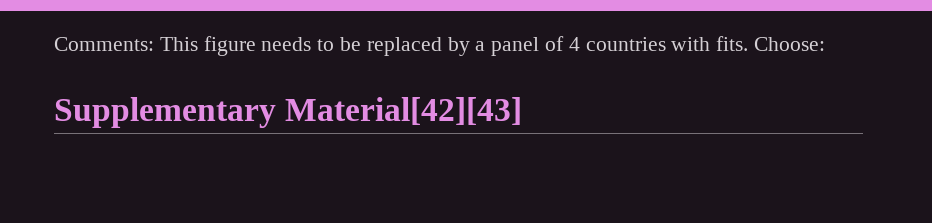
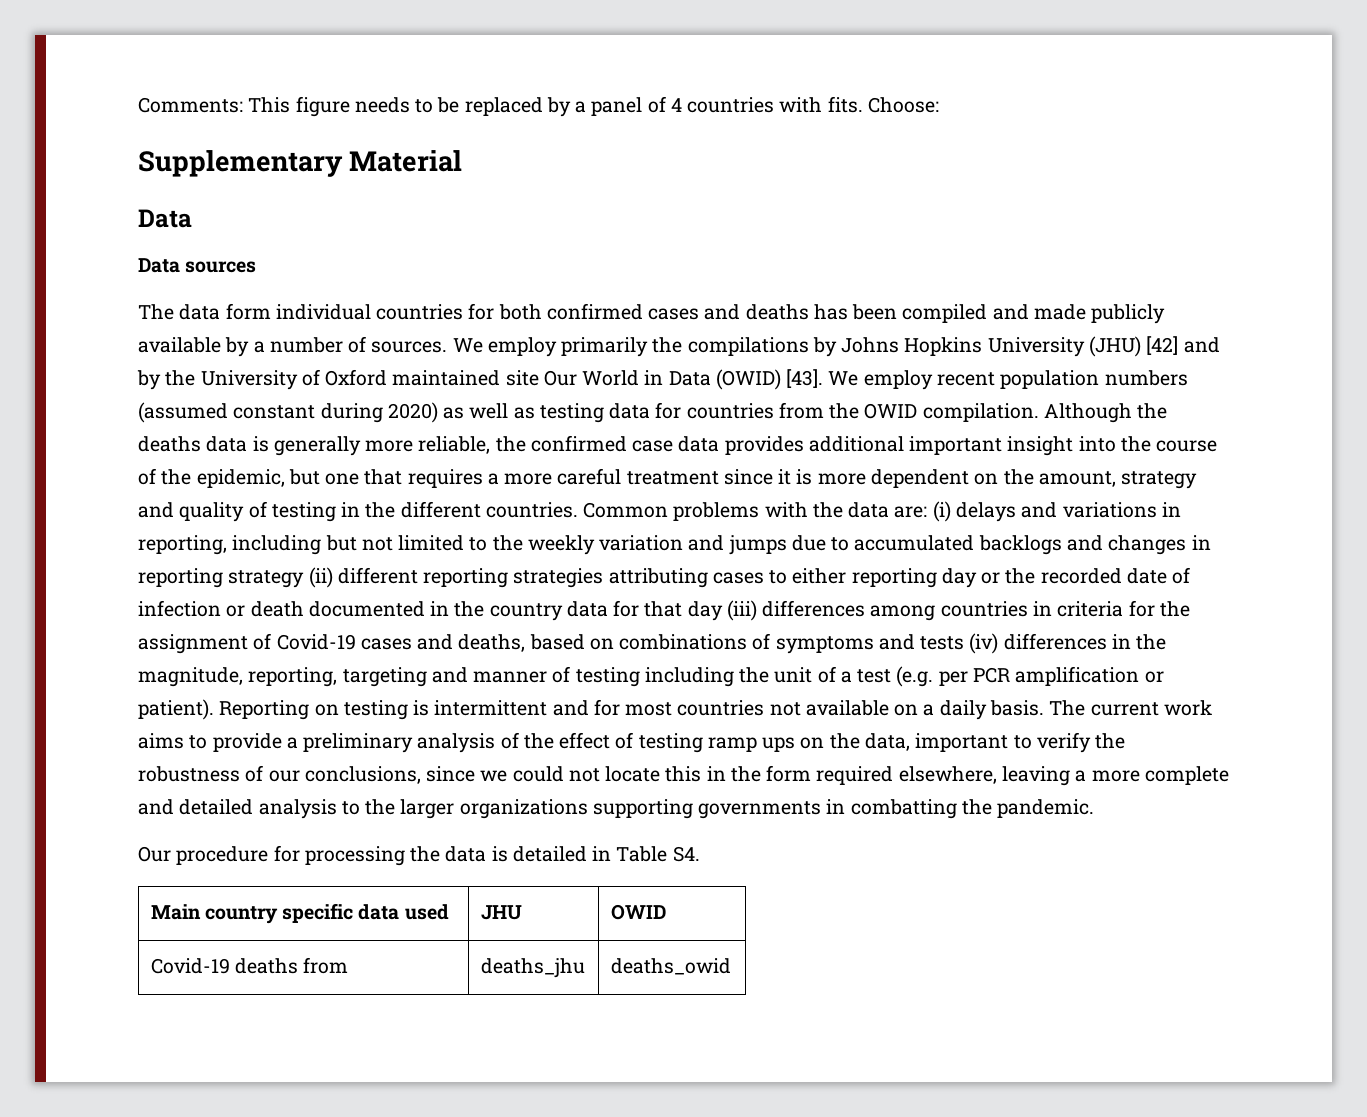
[285,97,523,125] Material[42][43] -> [349,150,463,172] [138,209,192,228] [138,258,257,273] [138,303,1166,324] [138,336,1220,357] [137,369,1188,390] [138,402,1168,423] [138,435,1218,456] [138,468,1198,489] [138,501,1181,522] [138,535,1211,555] [138,567,1191,588] [138,600,1190,621] [138,633,1167,654] [138,666,1164,687] [138,699,1212,720] [138,732,1126,753] [138,765,1229,786] [138,799,1095,819] [138,845,700,866] [150,903,449,924] [480,905,522,920] [610,904,666,920] [150,957,349,974] [480,958,585,978] [610,958,731,975] Material // Data // Data sources // The data form individual countries for both confirmed cases and deaths has been compiled and made publicly available by a number of sources. We employ primarily the compilations by Johns Hopkins University (JHU) [42] and by the University of Oxford maintained site Our World in Data (OWID) [43]. We employ recent population numbers (assumed constant during 2020) as well as testing data for countries from the OWID compilation. Although the deaths data is generally more reliable, the confirmed case data provides additional important insight into the course of the epidemic, but one that requires a more careful treatment since it is more dependent on the amount, strategy and quality of testing in the different countries. Common problems with the data are: (i) delays and variations in reporting, including but not limited to the weekly variation and jumps due to accumulated backlogs and changes in reporting strategy (ii) different reporting strategies attributing cases to either reporting day or the recorded date of infection or death documented in the country data for that day (iii) differences among countries in criteria for the assignment of Covid-19 cases and deaths, based on combinations of symptoms and tests (iv) differences in the magnitude, reporting, targeting and manner of testing including the unit of a test (e.g. per PCR amplification or patient). Reporting on testing is intermittent and for most countries not available on a daily basis. The current work aims to provide a preliminary analysis of the effect of testing ramp ups on the data, important to verify the robustness of our conclusions, since we could not locate this in the form required elsewhere, leaving a more complete and detailed analysis to the larger organizations supporting governments in combatting the pandemic. // Our procedure for processing the data is detailed in Table S4. // Main country specific data used | JHU | OWID // Covid-19 deaths from | deaths_jhu | deaths_owid

